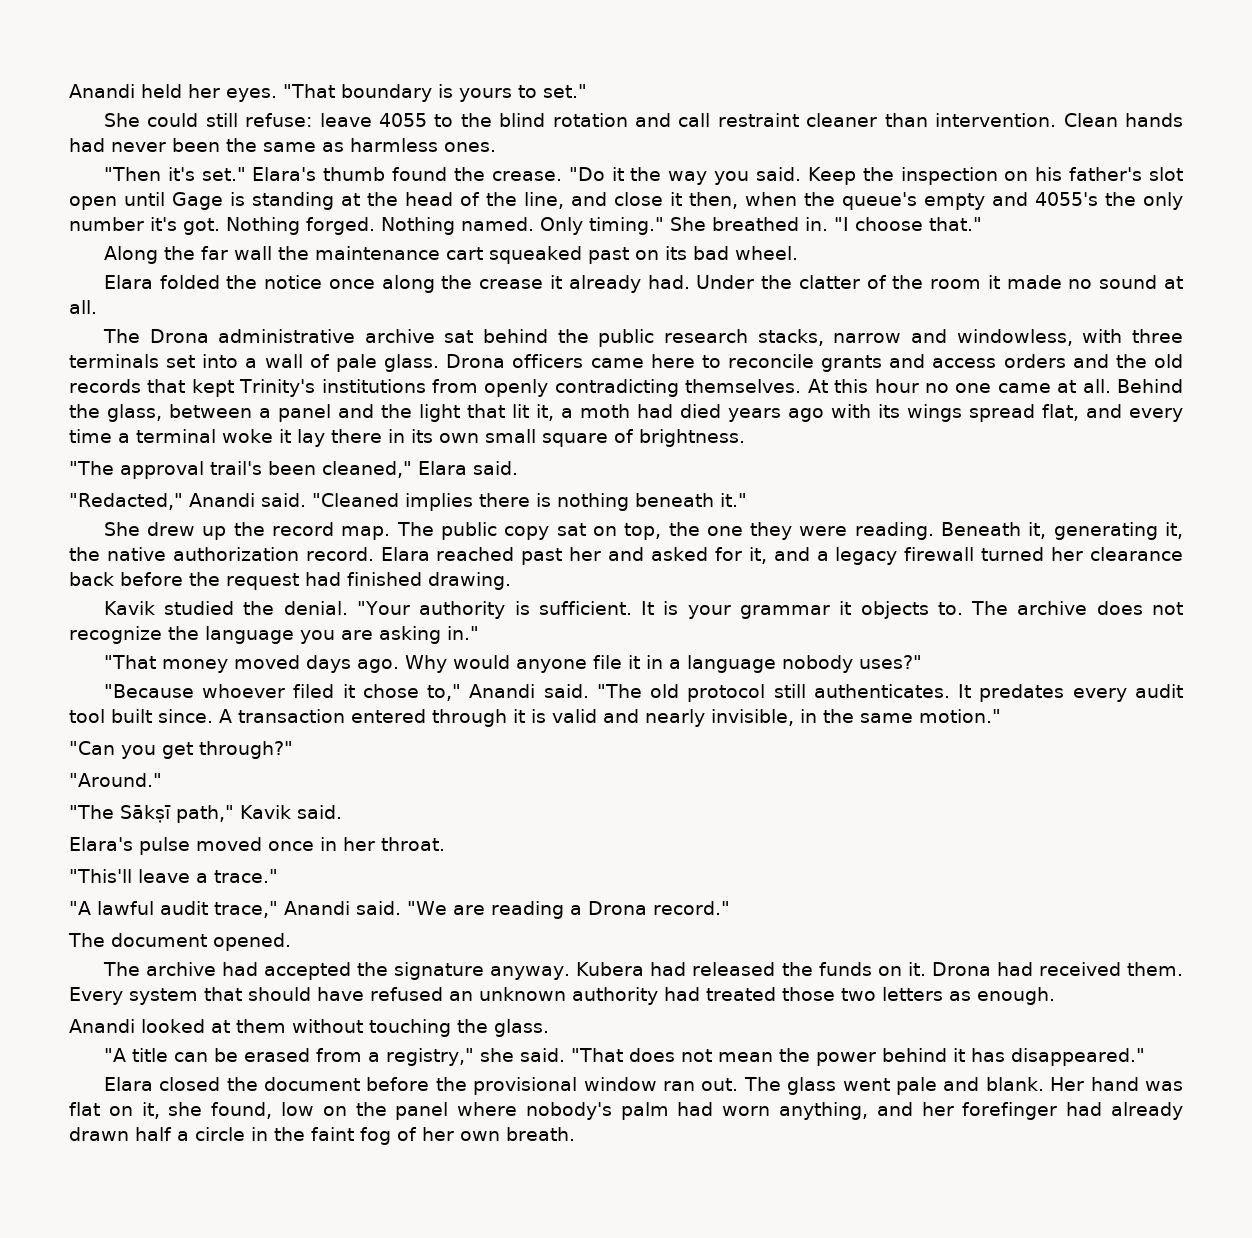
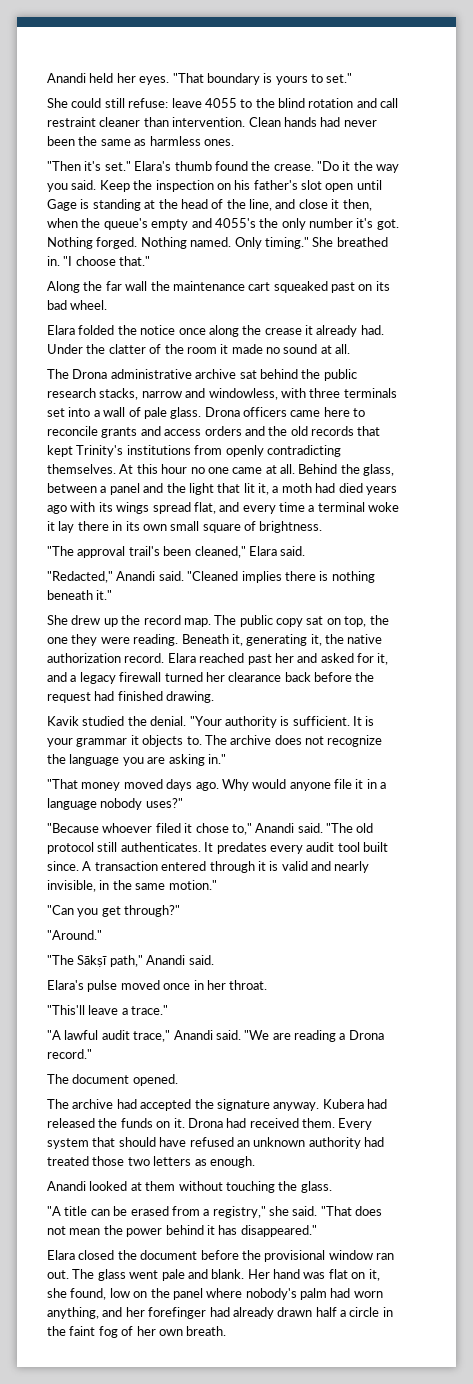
[240,805,291,819] Kavik -> [146,955,186,965] Anandi

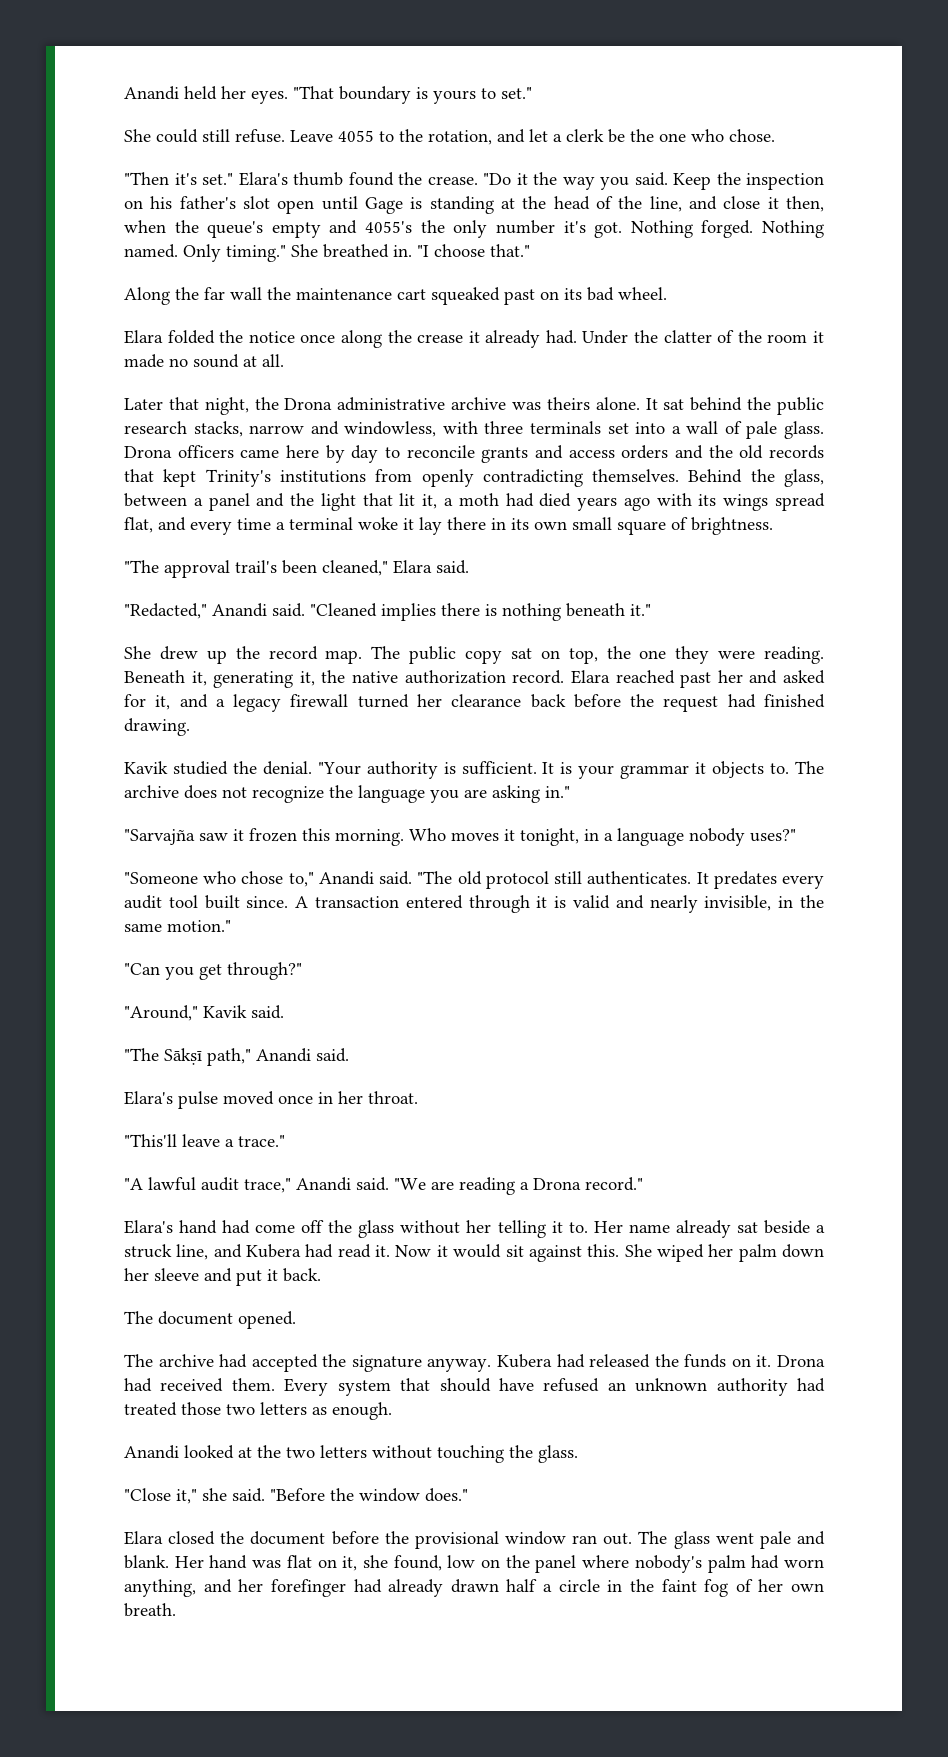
[128,98,202,108] refuse: leave -> [235,129,333,143] refuse. Leave
[278,98,399,108] [47,117,377,127] [47,136,234,146] blind rotation and call restraint cleaner than intervention. Clean hands had never been the same as harmless ones. -> [428,129,775,145] rotation, and let a clerk be the one who chose.
[47,369,237,379] The Drona administrative archive -> [124,397,658,415] Later that night, the Drona administrative archive was theirs alone. It
(350, 412) none -> [325,445,379,463] by day
[119,464,295,474] At this hour no one came at all. -> (680, 475) none
[47,779,364,791] "That money moved days ago. Why would anyone file it -> [124,828,579,846] "Sarvajña saw it frozen this morning. Who moves it tonight,
[47,823,193,833] "Because whoever filed it -> [124,871,237,884] "Someone who
[47,930,102,940] "Around." -> [124,1005,284,1021] "Around," Kavik said.
(92, 1054) none -> [124,1220,825,1238] [124,1244,825,1262] [124,1268,321,1286] // Elara's hand had come off the glass without her telling it to. Her name already sat beside a struck line, and Kubera had read it. Now it would sit against this. She wiped her palm down her sleeve and put it back.
[145,1181,176,1191] them -> [257,1445,367,1458] the two letters
[47,1206,383,1218] [47,1225,317,1237] "A title can be erased from a registry," she said. "That does not mean the power behind it has disappeared." -> [124,1488,468,1504] "Close it," she said. "Before the window does."

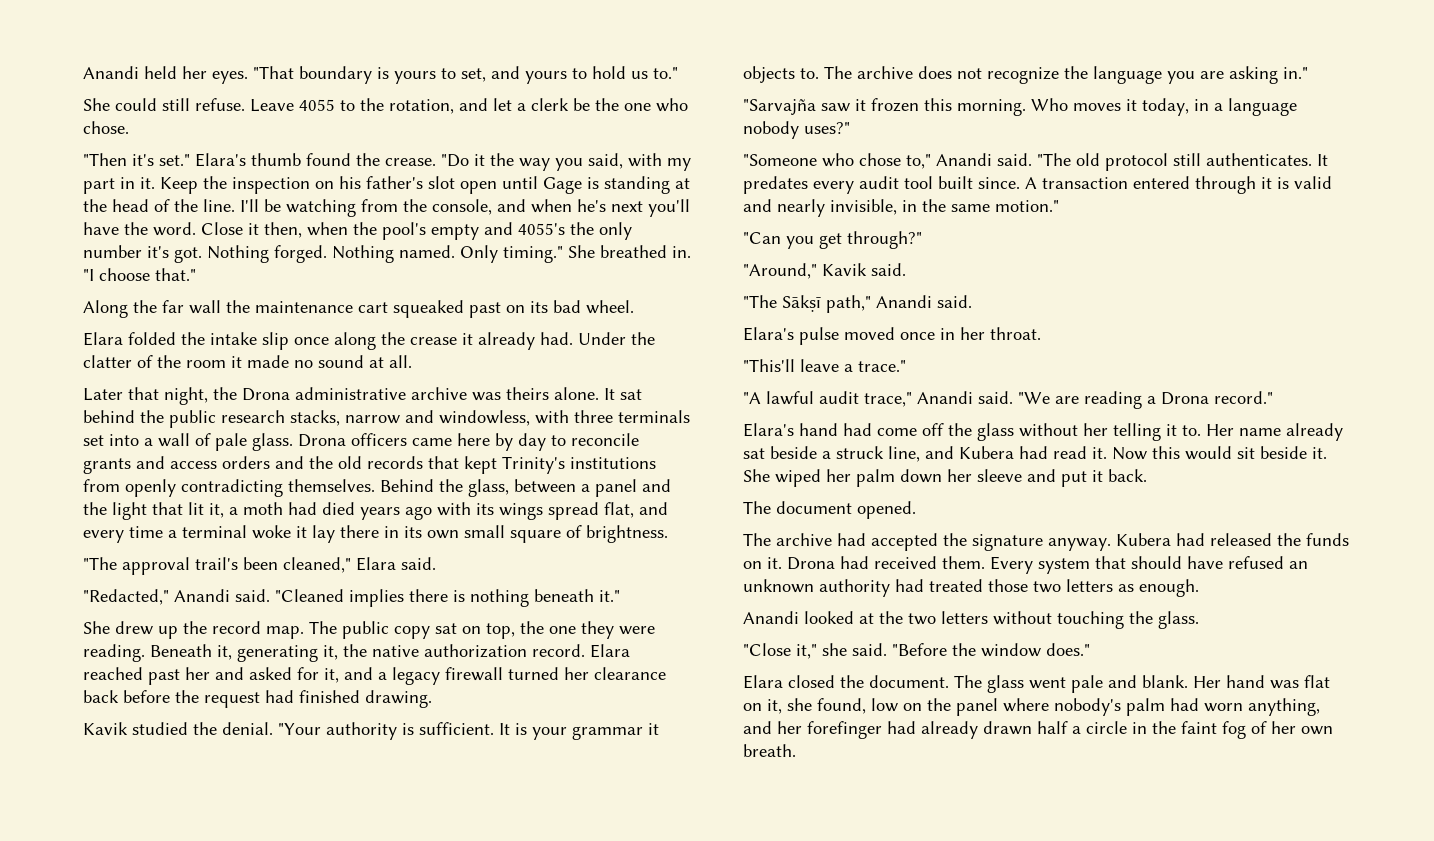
[501,87,532,99] set." -> [461,66,678,84] set, and yours to hold us to."
[634,172,668,186] said. -> [588,153,691,171] [83,177,155,194] said, with my part in it.
[649,196,761,212] line, and close -> [203,199,690,217] [83,222,243,236] line. I'll be watching from the console, and when he's next you'll have the word. Close
[207,221,264,238] queue's -> [382,222,426,240] pool's
[248,331,295,343] notice -> [210,332,289,350] intake slip
[520,828,579,846] tonight, -> [1142,98,1189,116] today,
[436,1245,448,1257] it -> [1152,446,1180,459] this
[528,1244,620,1262] against this. -> [1260,446,1327,459] beside it.
[250,1531,633,1549] document before the provisional window ran out. -> [869,675,949,688] document.

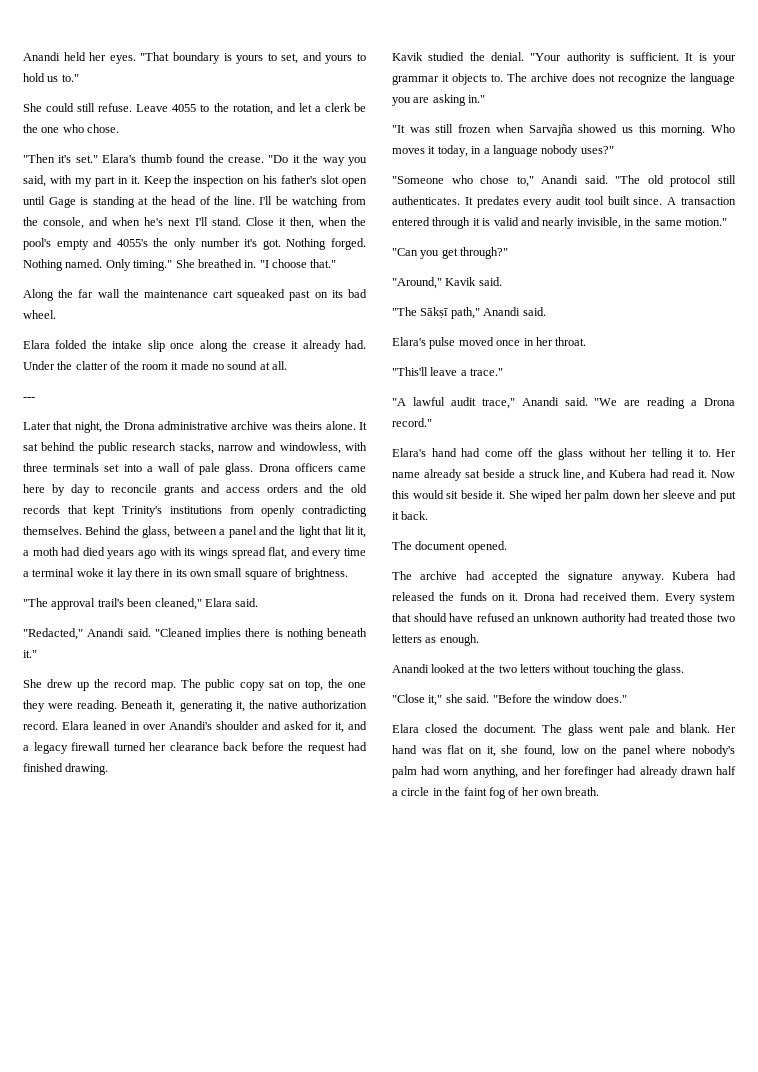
[648,199,690,217] [83,222,196,236] you'll have the word. -> [194,217,241,226] I'll stand.
(412, 361) none -> [23,397,35,400] // ---
[83,667,210,685] reached past her -> [93,721,259,730] leaned in over Anandi's shoulder
[743,98,919,115] "Sarvajña saw it frozen -> [392,124,633,136] "It was still frozen when Sarvajña showed us

